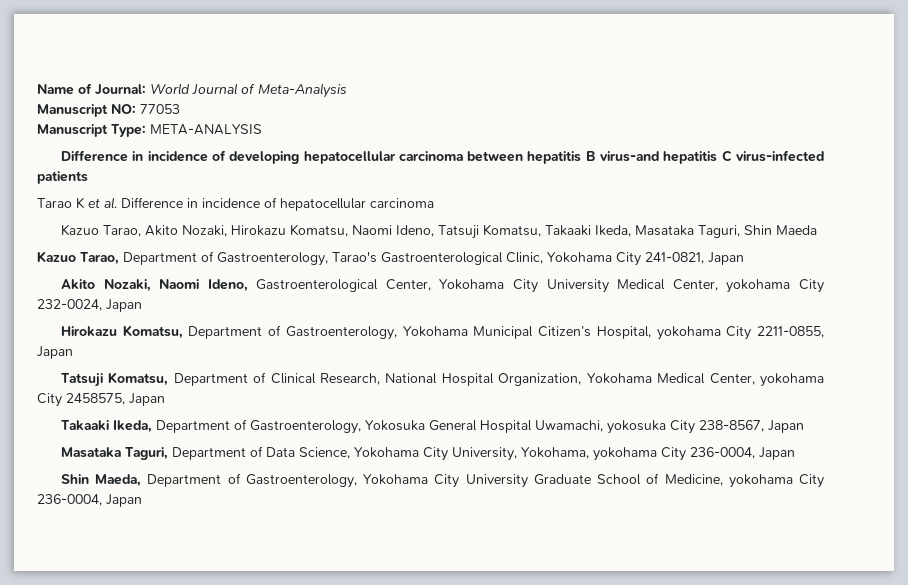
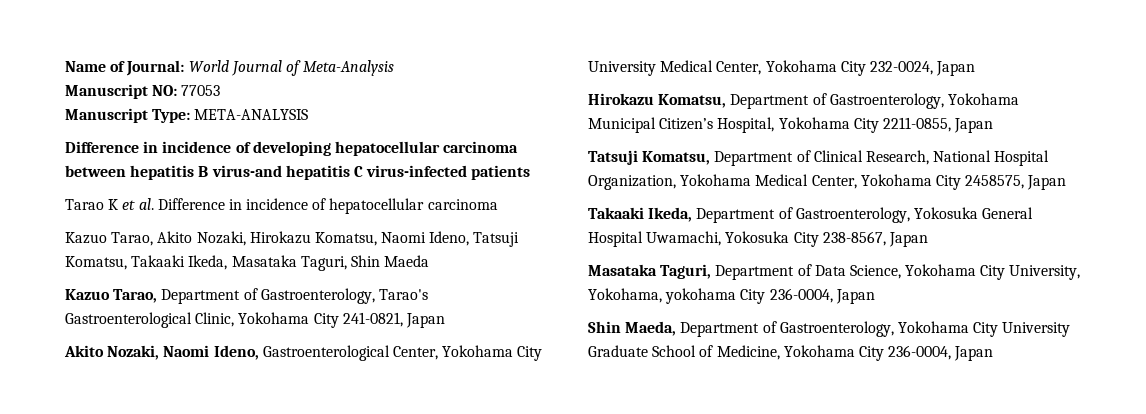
[726,279,791,293] yokohama -> [765,60,837,72] Yokohama
[656,326,721,340] yokohama -> [778,117,850,129] Yokohama
[759,373,824,387] yokohama -> [860,174,932,186] Yokohama
[606,420,666,434] yokosuka -> [725,231,790,243] Yokosuka
[728,474,793,488] yokohama -> [783,345,855,357] Yokohama

